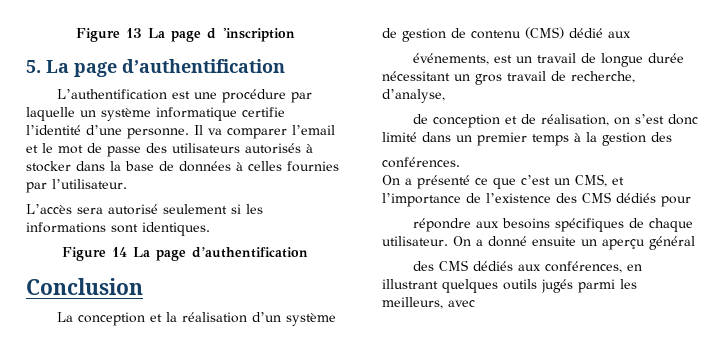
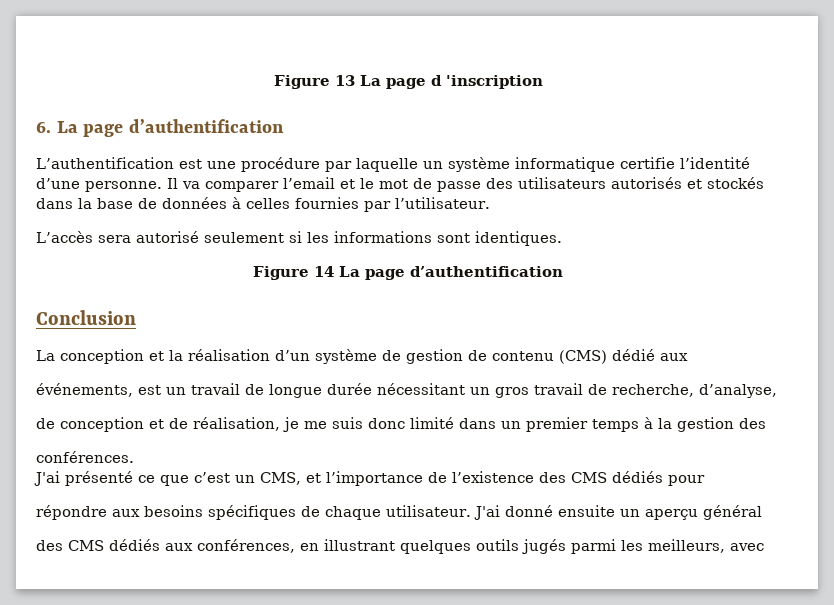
[26,60,41,73] 5. -> [36,122,51,133] 6.
[306,143,313,153] [26,161,71,172] à stocker -> [687,177,764,189] et stockés
[614,114,665,125] on s’est -> [283,417,363,432] je me suis
[382,175,412,185] On a -> [34,471,60,486] J'ai
[453,236,483,246] On a -> [473,505,500,520] J'ai

